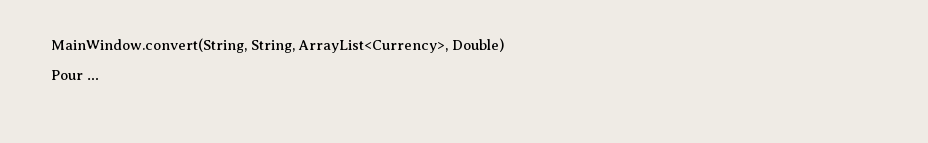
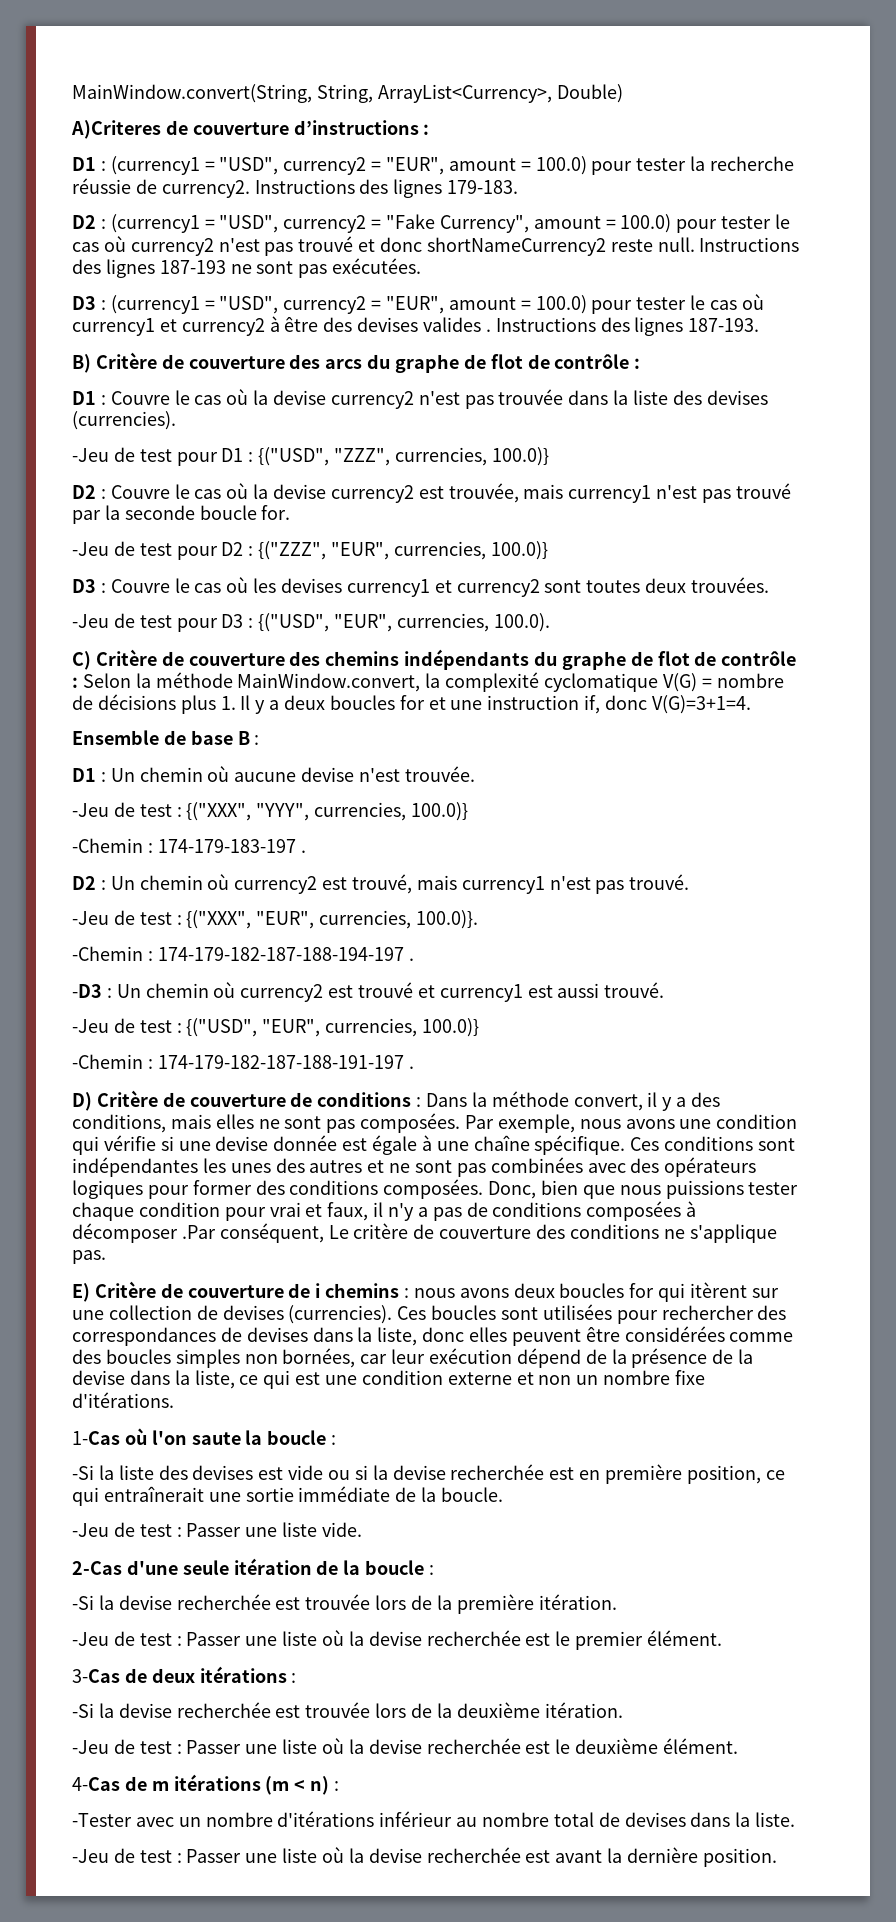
[51,70,99,80] Pour … -> [71,120,430,139] [72,156,795,175] [72,178,519,198] [72,214,791,233] [72,236,800,256] [72,258,422,278] [72,294,764,314] [72,316,760,336] [72,352,641,373] [72,389,768,409] [72,411,176,430] [72,447,549,466] [72,483,791,503] [72,505,291,524] [72,541,548,560] [72,577,770,597] [72,613,550,632] [72,649,797,670] [72,672,784,692] [72,694,751,714] [72,730,260,745] [72,766,475,782] [72,802,469,821] [72,838,306,853] [72,874,690,894] [72,910,479,929] [72,946,414,961] [72,982,665,1002] [72,1018,480,1037] [72,1054,414,1069] [72,1090,721,1111] [72,1113,798,1133] [72,1135,796,1155] [72,1157,757,1177] [72,1179,799,1199] [72,1201,697,1221] [72,1223,777,1243] [72,1250,106,1264] [72,1281,779,1302] [72,1304,787,1324] [72,1326,794,1346] [72,1348,754,1368] [72,1370,706,1389] [72,1392,174,1408] [72,1428,337,1445] [72,1464,785,1484] [72,1486,504,1506] [72,1522,363,1537] [72,1558,435,1575] [72,1594,617,1614] [72,1630,723,1650] [72,1666,297,1683] [72,1702,623,1718] [72,1738,739,1754] [72,1774,340,1795] [72,1811,796,1827] [72,1847,777,1867] A)Criteres de couverture d’instructions : // D1 : (currency1 = "USD", currency2 = "EUR", amount = 100.0) pour tester la recherche réussie de currency2. Instructions des lignes 179-183. // D2 : (currency1 = "USD", currency2 = "Fake Currency", amount = 100.0) pour tester le cas où currency2 n'est pas trouvé et donc shortNameCurrency2 reste null. Instructions des lignes 187-193 ne sont pas exécutées. // D3 : (currency1 = "USD", currency2 = "EUR", amount = 100.0) pour tester le cas où currency1 et currency2 à être des devises valides . Instructions des lignes 187-193. // B) Critère de couverture des arcs du graphe de flot de contrôle : // D1 : Couvre le cas où la devise currency2 n'est pas trouvée dans la liste des devises (currencies). // -Jeu de test pour D1 : {("USD", "ZZZ", currencies, 100.0)} // D2 : Couvre le cas où la devise currency2 est trouvée, mais currency1 n'est pas trouvé par la seconde boucle for. // -Jeu de test pour D2 : {("ZZZ", "EUR", currencies, 100.0)} // D3 : Couvre le cas où les devises currency1 et currency2 sont toutes deux trouvées. // -Jeu de test pour D3 : {("USD", "EUR", currencies, 100.0). // C) Critère de couverture des chemins indépendants du graphe de flot de contrôle : Selon la méthode MainWindow.convert, la complexité cyclomatique V(G) = nombre de décisions plus 1. Il y a deux boucles for et une instruction if, donc V(G)=3+1=4. // Ensemble de base B : // D1 : Un chemin où aucune devise n'est trouvée. // -Jeu de test : {("XXX", "YYY", currencies, 100.0)} // -Chemin : 174-179-183-197 . // D2 : Un chemin où currency2 est trouvé, mais currency1 n'est pas trouvé. // -Jeu de test : {("XXX", "EUR", currencies, 100.0)}. // -Chemin : 174-179-182-187-188-194-197 . // -D3 : Un chemin où currency2 est trouvé et currency1 est aussi trouvé. // -Jeu de test : {("USD", "EUR", currencies, 100.0)} // -Chemin : 174-179-182-187-188-191-197 . // D) Critère de couverture de conditions : Dans la méthode convert, il y a des conditions, mais elles ne sont pas composées. Par exemple, nous avons une condition qui vérifie si une devise donnée est égale à une chaîne spécifique. Ces conditions sont indépendantes les unes des autres et ne sont pas combinées avec des opérateurs logiques pour former des conditions composées. Donc, bien que nous puissions tester chaque condition pour vrai et faux, il n'y a pas de conditions composées à décomposer .Par conséquent, Le critère de couverture des conditions ne s'applique pas. // E) Critère de couverture de i chemins : nous avons deux boucles for qui itèrent sur une collection de devises (currencies). Ces boucles sont utilisées pour rechercher des correspondances de devises dans la liste, donc elles peuvent être considérées comme des boucles simples non bornées, car leur exécution dépend de la présence de la devise dans la liste, ce qui est une condition externe et non un nombre fixe d'itérations. // 1-Cas où l'on saute la boucle : // -Si la liste des devises est vide ou si la devise recherchée est en première position, ce qui entraînerait une sortie immédiate de la boucle. // -Jeu de test : Passer une liste vide. // 2-Cas d'une seule itération de la boucle : // -Si la devise recherchée est trouvée lors de la première itération. // -Jeu de test : Passer une liste où la devise recherchée est le premier élément. // 3-Cas de deux itérations : // -Si la devise recherchée est trouvée lors de la deuxième itération. // -Jeu de test : Passer une liste où la devise recherchée est le deuxième élément. // 4-Cas de m itérations (m < n) : // -Tester avec un nombre d'itérations inférieur au nombre total de devises dans la liste. // -Jeu de test : Passer une liste où la devise recherchée est avant la dernière position.

